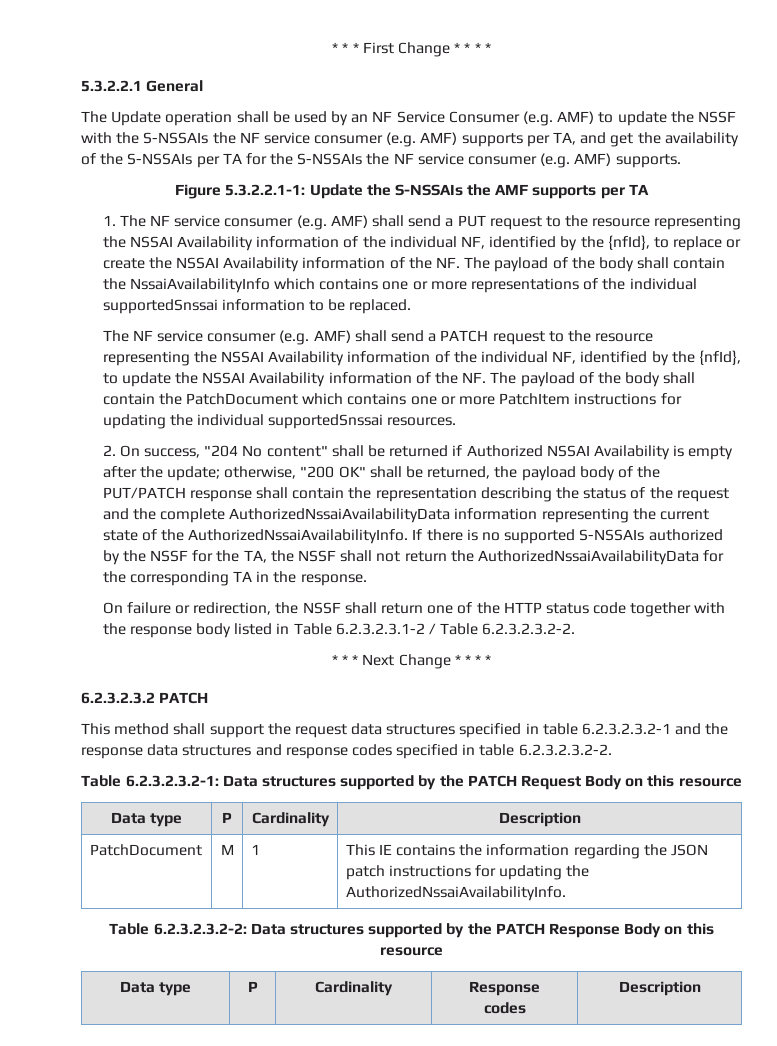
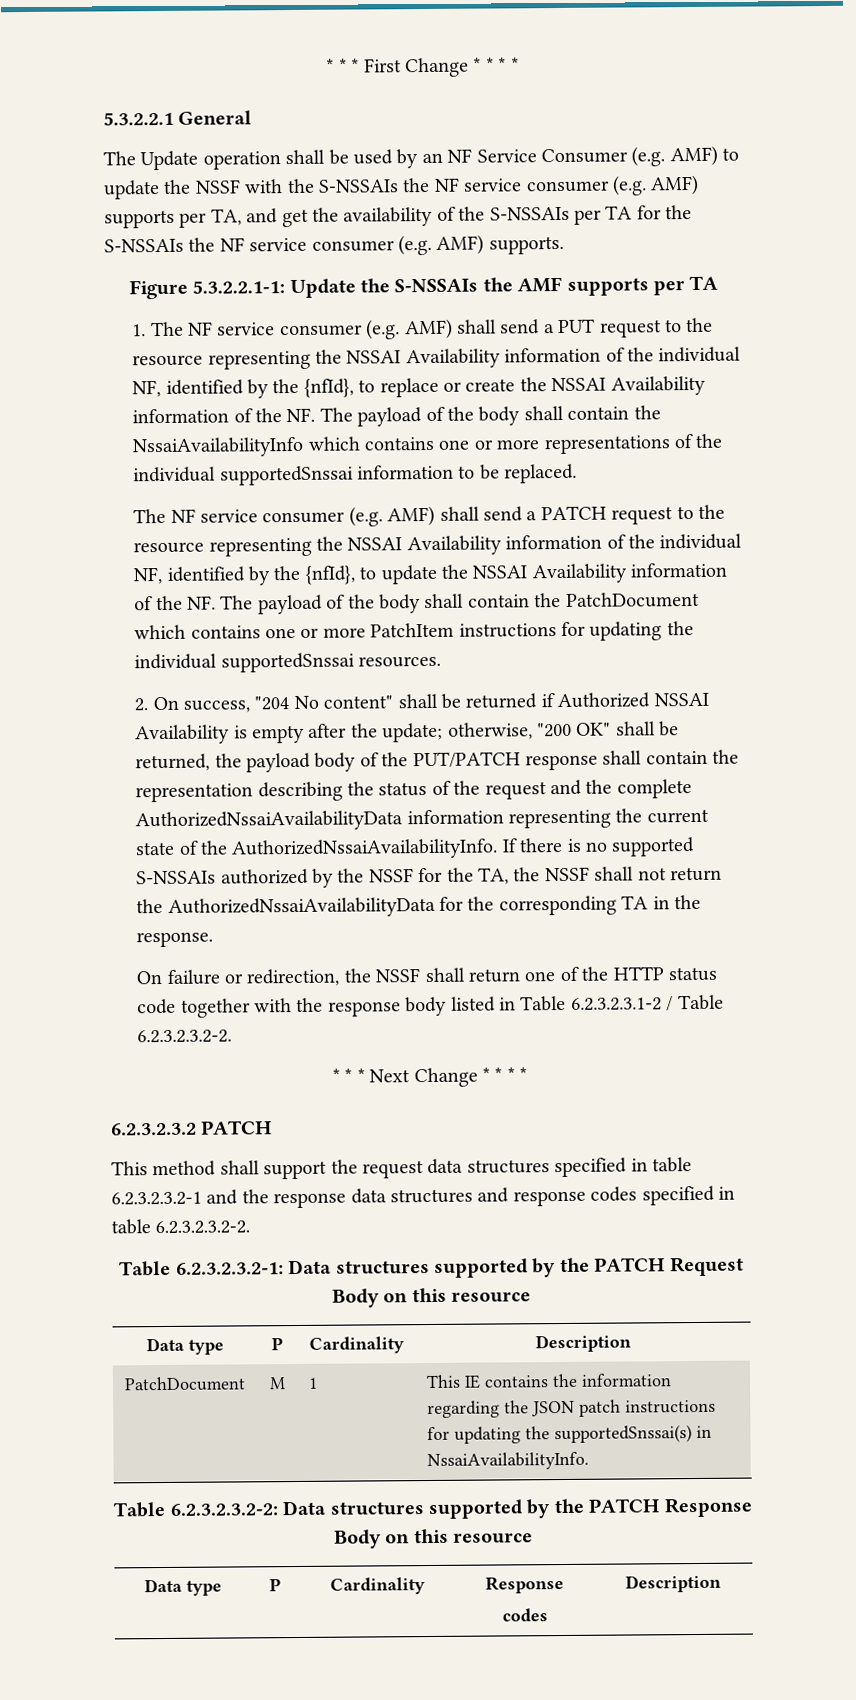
[345,886,566,901] AuthorizedNssaiAvailabilityInfo. -> [553,1425,712,1444] [426,1451,589,1471] supportedSnssai(s) in NssaiAvailabilityInfo.

